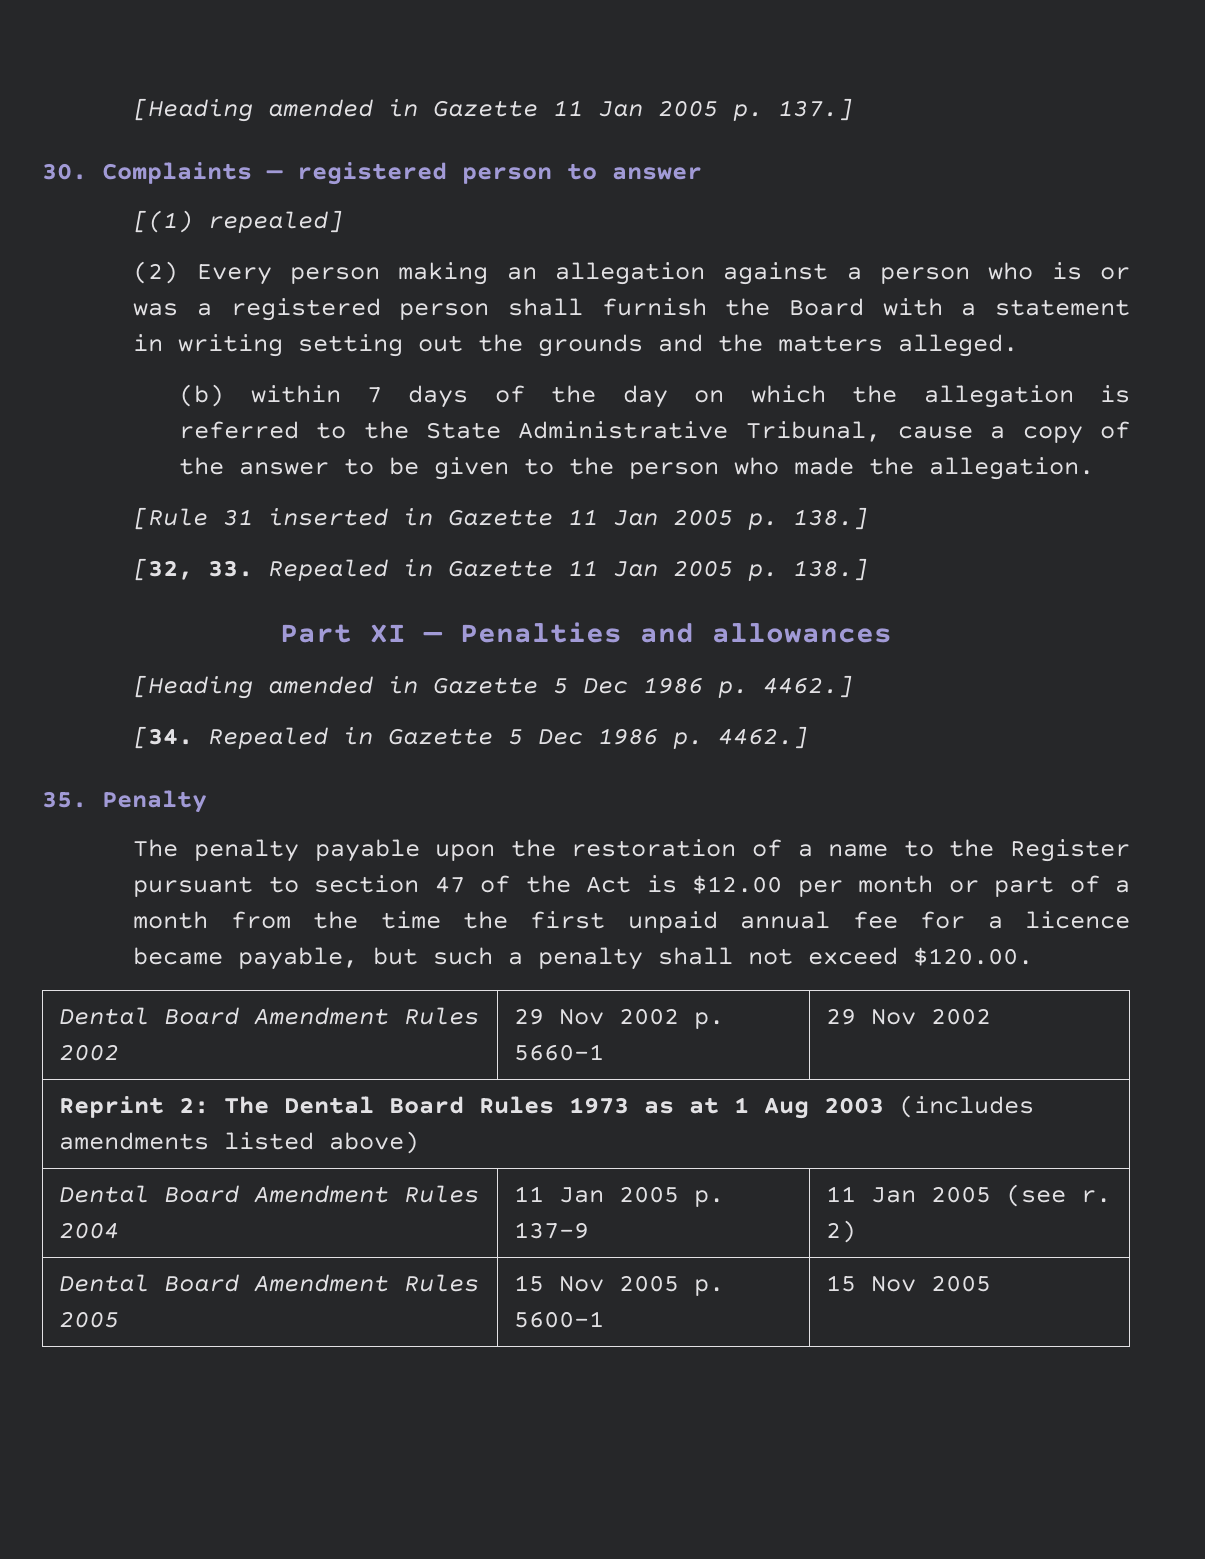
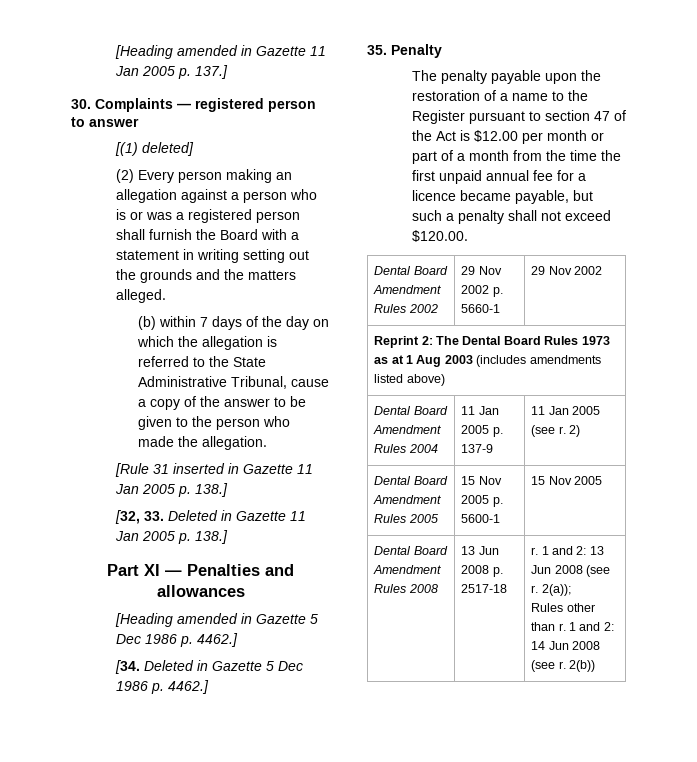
[208,210,344,233] repealed] -> [141,142,194,156] deleted]
[268,559,389,581] Repealed -> [167,510,218,521] Deleted
[208,727,329,749] Repealed -> [143,660,194,671] Deleted
(991, 1283) none -> [374,546,448,555] [373,565,442,574] [374,584,438,593] [461,546,499,555] [461,565,503,577] [461,584,508,593] [531,546,604,555] [531,565,611,577] [531,584,571,596] [531,603,595,612] [531,622,614,631] [531,641,601,650] [531,660,596,672] // Dental Board Amendment Rules 2008 | 13 Jun 2008 p. 2517-18 | r. 1 and 2: 13 Jun 2008 (see r. 2(a)); // Rules other than r. 1 and 2: 14 Jun 2008 (see r. 2(b))

